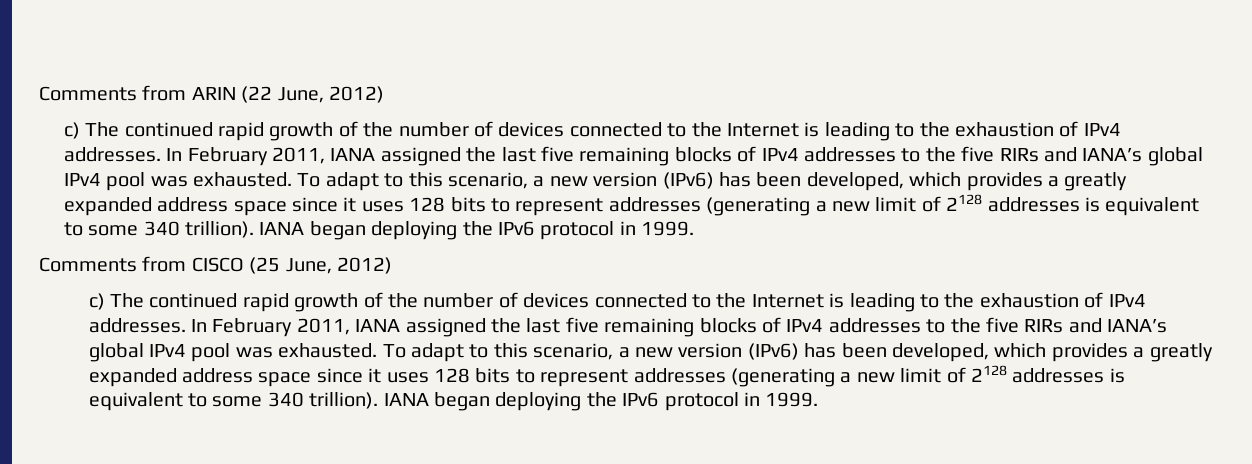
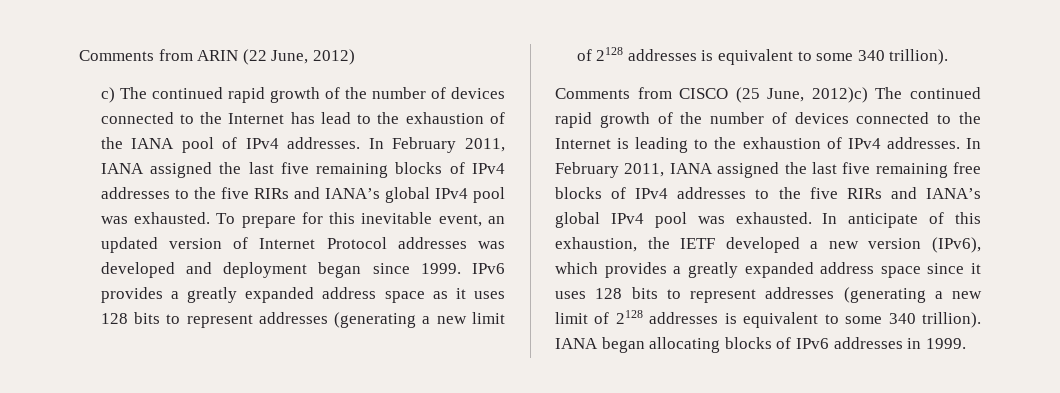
(799, 130) none -> [290,112,505,124] [100,137,505,153] [100,162,505,178] [100,187,505,203] [100,212,505,228] [100,237,506,253] [100,262,506,278] [100,287,505,303] [100,312,505,328] [576,47,949,65] [555,87,981,103] [555,112,981,128] [555,138,611,149] has lead to the exhaustion of the IANA pool of IPv4 addresses. In February 2011, IANA assigned the last five remaining blocks of IPv4 addresses to the five RIRs and IANA’s global IPv4 pool was exhausted. To prepare for this inevitable event, an updated version of Internet Protocol addresses was developed and deployment began since 1999. IPv6 provides a greatly expanded address space as it uses 128 bits to represent addresses (generating a new limit of 2128 addresses is equivalent to some 340 trillion). // Comments from CISCO (25 June, 2012)c) The continued rapid growth of the number of devices connected to the Internet
(670, 156) none -> [953,162,981,174] free
[297,172,904,191] To adapt to this scenario, a new version (IPv6) has been developed, -> [822,212,981,228] [555,237,981,253] In anticipate of this exhaustion, the IETF developed a new version (IPv6),
[371,221,695,240] [39,256,392,274] [88,292,1146,312] [88,317,1168,337] [88,343,1213,362] [88,365,1125,387] [88,392,739,411] deploying the IPv6 protocol in 1999. // Comments from CISCO (25 June, 2012) // c) The continued rapid growth of the number of devices connected to the Internet is leading to the exhaustion of IPv4 addresses. In February 2011, IANA assigned the last five remaining blocks of IPv4 addresses to the five RIRs and IANA’s global IPv4 pool was exhausted. To adapt to this scenario, a new version (IPv6) has been developed, which provides a greatly expanded address space since it uses 128 bits to represent addresses (generating a new limit of 2128 addresses is equivalent to some 340 trillion). IANA began deploying the IPv6 protocol -> [649,337,903,353] allocating blocks of IPv6 addresses

